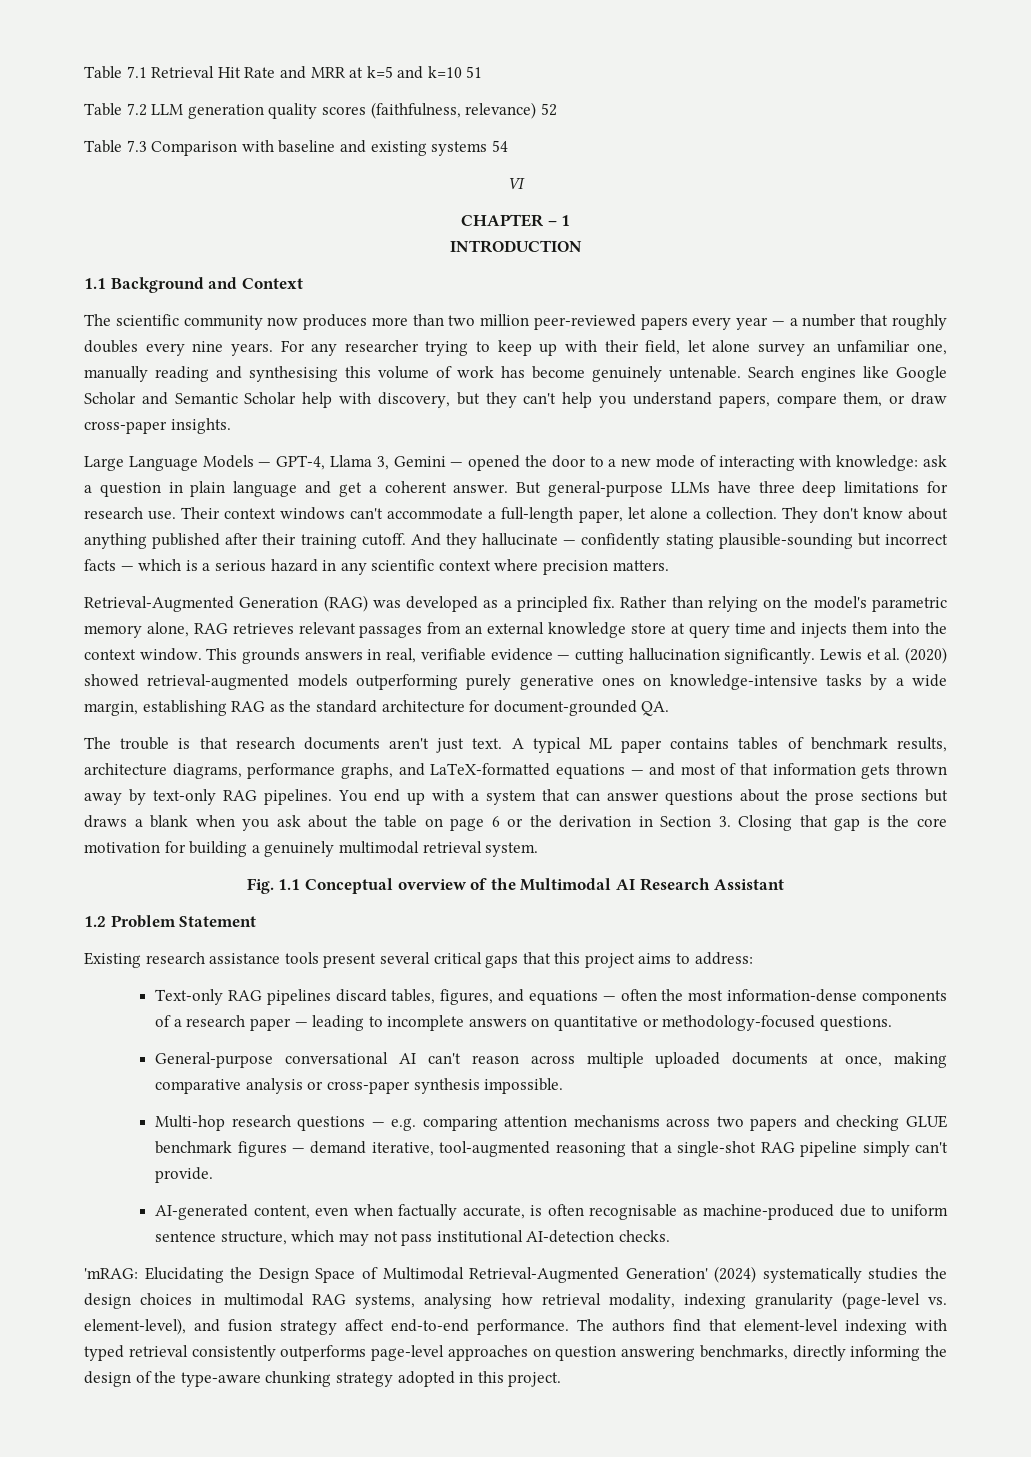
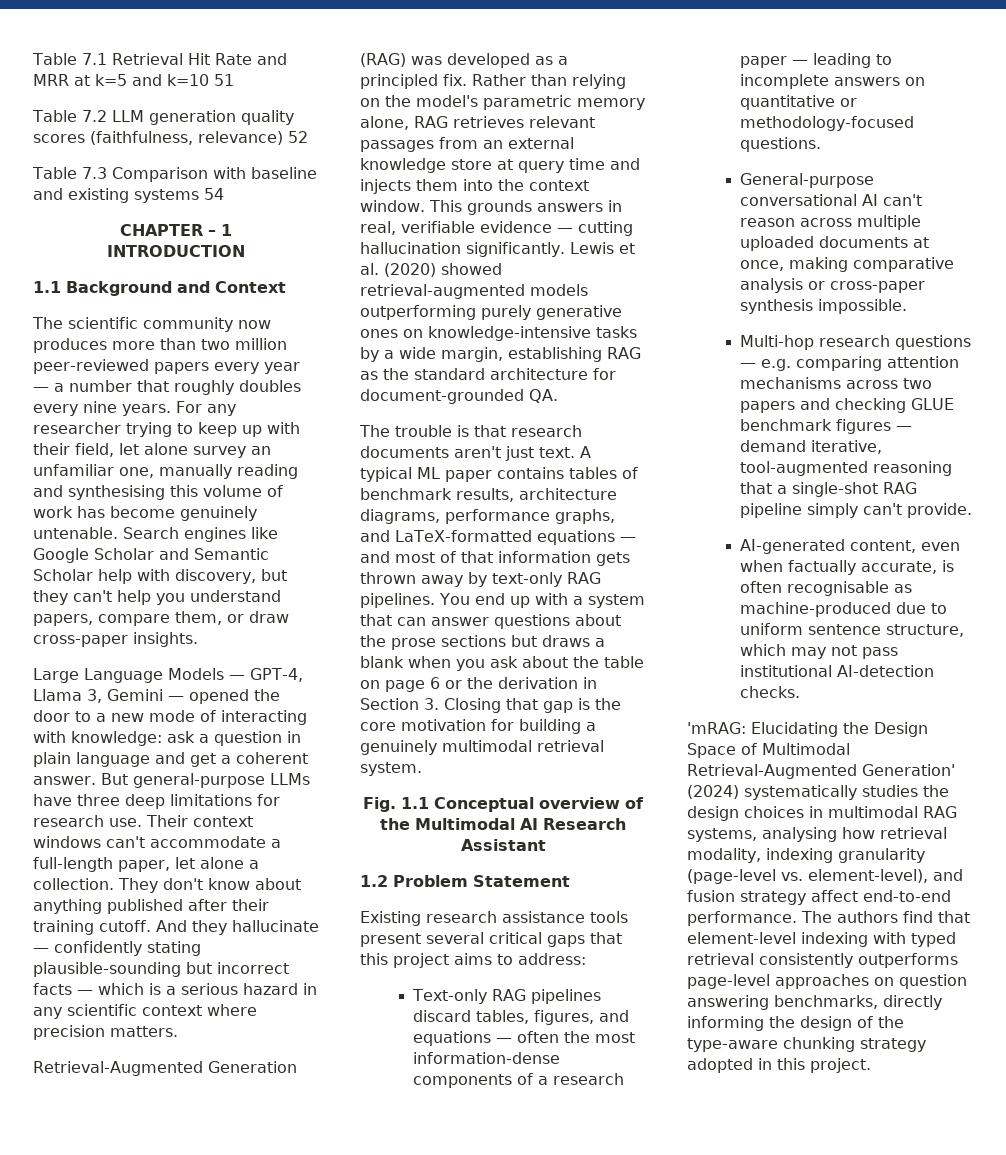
[508,178,525,190] // VI -> (224, 194) none

